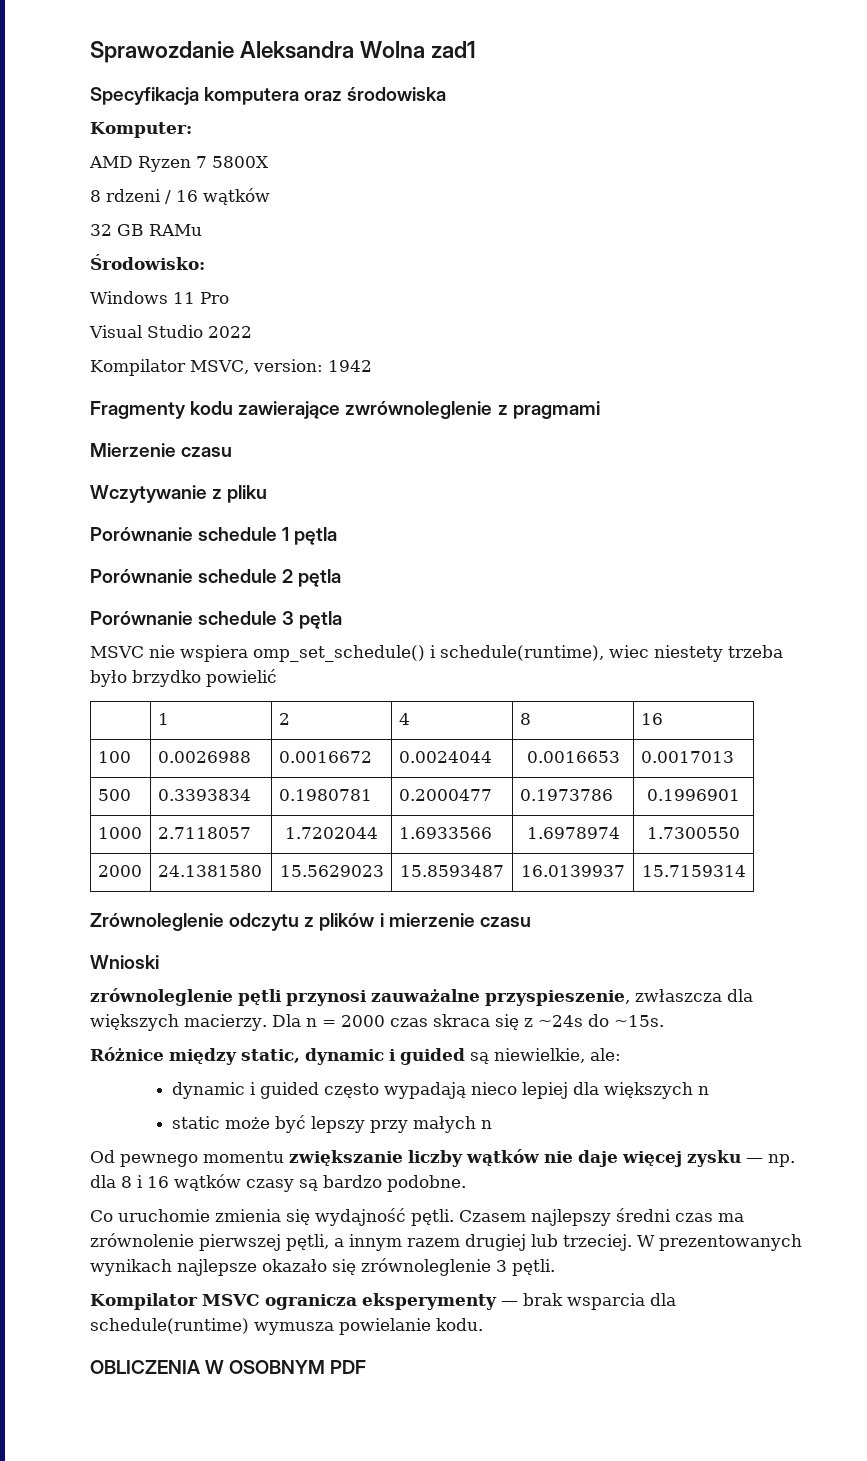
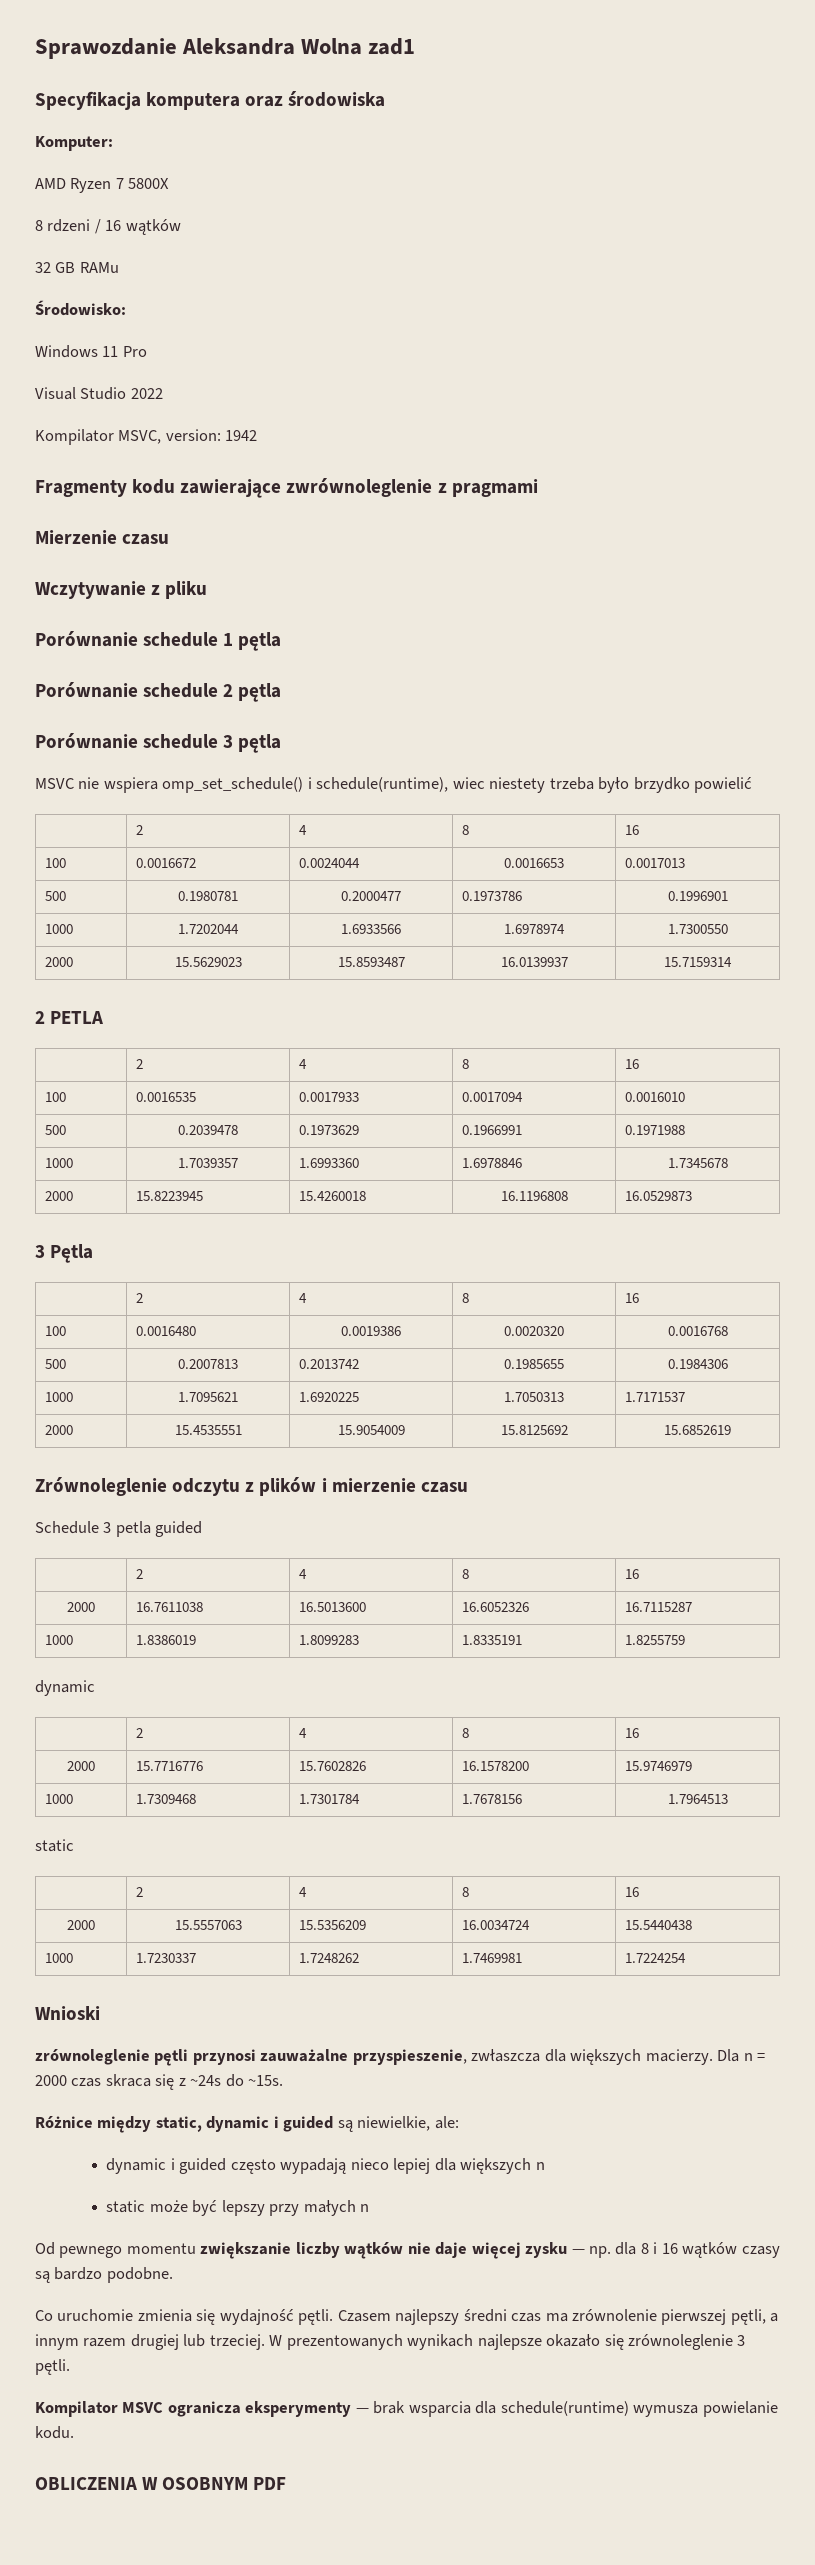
[157,713,169,725] [278,713,290,725] [398,713,410,725] [519,713,531,725] [640,713,663,725] [97,751,131,763] [157,751,251,763] [278,751,372,763] [398,751,492,763] [526,751,620,763] [640,751,734,763] [97,789,131,801] [157,789,251,801] [278,789,372,801] [398,789,492,801] [519,789,613,801] [647,789,740,801] [97,827,142,839] [157,827,251,839] [285,827,378,839] [398,827,492,839] [526,827,620,839] [647,827,740,839] [97,865,142,877] [157,865,262,877] [279,865,384,877] [400,865,504,877] [521,865,625,877] [641,865,746,877] 1 | 2 | 4 | 8 | 16 // 100 | 0.0026988 | 0.0016672 | 0.0024044 | 0.0016653 | 0.0017013 // 500 | 0.3393834 | 0.1980781 | 0.2000477 | 0.1973786 | 0.1996901 // 1000 | 2.7118057 | 1.7202044 | 1.6933566 | 1.6978974 | 1.7300550 // 2000 | 24.1381580 | 15.5629023 | 15.8593487 | 16.0139937 | 15.7159314 -> [136,825,144,835] [299,825,308,835] [462,825,470,835] [625,825,640,835] [45,858,67,868] [136,858,197,868] [299,858,361,868] [504,858,564,868] [625,858,686,868] [45,891,67,901] [178,891,238,901] [341,891,401,901] [462,891,523,901] [667,891,728,901] [45,924,74,934] [178,924,239,934] [341,924,401,934] [504,924,565,934] [667,924,728,934] [45,957,74,967] [174,957,242,967] [337,957,405,967] [500,957,568,967] [664,957,732,967] [35,1011,104,1024] [136,1059,144,1069] [299,1059,308,1069] [462,1059,470,1069] [625,1059,640,1069] [45,1092,67,1102] [136,1092,197,1102] [299,1092,360,1102] [462,1092,524,1102] [625,1092,686,1102] [45,1125,67,1135] [178,1125,238,1135] [299,1125,360,1135] [462,1125,523,1135] [625,1125,686,1135] [45,1158,74,1168] [178,1158,238,1168] [299,1158,360,1168] [462,1158,523,1168] [667,1158,728,1168] [45,1191,74,1201] [136,1191,204,1201] [299,1191,367,1201] [500,1191,568,1201] [625,1191,693,1201] [35,1244,94,1263] [136,1293,144,1303] [299,1293,308,1303] [462,1293,470,1303] [625,1293,640,1303] [45,1326,67,1336] [136,1326,197,1336] [341,1326,401,1336] [504,1326,564,1336] [667,1326,728,1336] [45,1359,67,1369] [178,1359,238,1369] [299,1359,360,1369] [504,1359,564,1369] [667,1359,728,1369] [45,1392,74,1402] [178,1392,238,1402] [299,1392,360,1402] [504,1392,564,1402] [625,1392,686,1402] [45,1425,74,1435] [174,1425,242,1435] [337,1425,405,1435] [500,1425,568,1435] [664,1425,731,1435] 2 | 4 | 8 | 16 // 100 | 0.0016672 | 0.0024044 | 0.0016653 | 0.0017013 // 500 | 0.1980781 | 0.2000477 | 0.1973786 | 0.1996901 // 1000 | 1.7202044 | 1.6933566 | 1.6978974 | 1.7300550 // 2000 | 15.5629023 | 15.8593487 | 16.0139937 | 15.7159314 // 2 PETLA // | 2 | 4 | 8 | 16 // 100 | 0.0016535 | 0.0017933 | 0.0017094 | 0.0016010 // 500 | 0.2039478 | 0.1973629 | 0.1966991 | 0.1971988 // 1000 | 1.7039357 | 1.6993360 | 1.6978846 | 1.7345678 // 2000 | 15.8223945 | 15.4260018 | 16.1196808 | 16.0529873 // 3 Pętla // | 2 | 4 | 8 | 16 // 100 | 0.0016480 | 0.0019386 | 0.0020320 | 0.0016768 // 500 | 0.2007813 | 0.2013742 | 0.1985655 | 0.1984306 // 1000 | 1.7095621 | 1.6920225 | 1.7050313 | 1.7171537 // 2000 | 15.4535551 | 15.9054009 | 15.8125692 | 15.6852619
(531, 922) none -> [35,1521,203,1537] [136,1569,144,1579] [299,1569,308,1579] [462,1569,470,1579] [625,1569,640,1579] [67,1602,95,1612] [136,1602,204,1612] [299,1602,367,1612] [462,1602,530,1612] [625,1602,693,1612] [45,1635,74,1645] [136,1635,197,1645] [299,1635,360,1645] [462,1635,523,1645] [625,1635,686,1645] [35,1680,95,1696] [136,1728,144,1738] [299,1728,308,1738] [462,1728,470,1738] [625,1728,640,1738] [67,1761,95,1771] [136,1761,204,1771] [299,1761,367,1771] [462,1761,530,1771] [625,1761,693,1771] [45,1794,74,1804] [136,1794,197,1804] [299,1794,361,1804] [462,1794,523,1804] [667,1794,728,1804] [35,1839,74,1852] [136,1887,144,1897] [299,1887,308,1897] [462,1887,470,1897] [625,1887,640,1897] [67,1920,95,1930] [174,1920,242,1930] [299,1920,367,1930] [462,1920,531,1930] [625,1920,693,1930] [45,1953,74,1963] [136,1953,197,1963] [299,1953,360,1963] [462,1953,523,1963] [625,1953,687,1963] // Schedule 3 petla guided // | 2 | 4 | 8 | 16 // 2000 | 16.7611038 | 16.5013600 | 16.6052326 | 16.7115287 // 1000 | 1.8386019 | 1.8099283 | 1.8335191 | 1.8255759 // dynamic // | 2 | 4 | 8 | 16 // 2000 | 15.7716776 | 15.7602826 | 16.1578200 | 15.9746979 // 1000 | 1.7309468 | 1.7301784 | 1.7678156 | 1.7964513 // static // | 2 | 4 | 8 | 16 // 2000 | 15.5557063 | 15.5356209 | 16.0034724 | 15.5440438 // 1000 | 1.7230337 | 1.7248262 | 1.7469981 | 1.7224254

